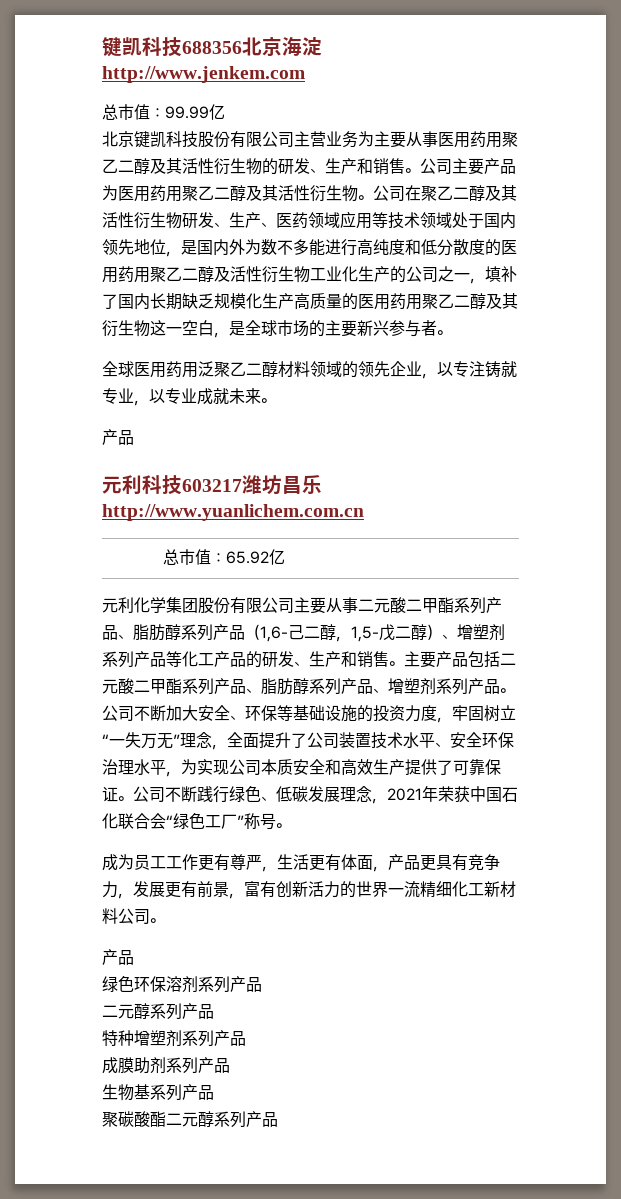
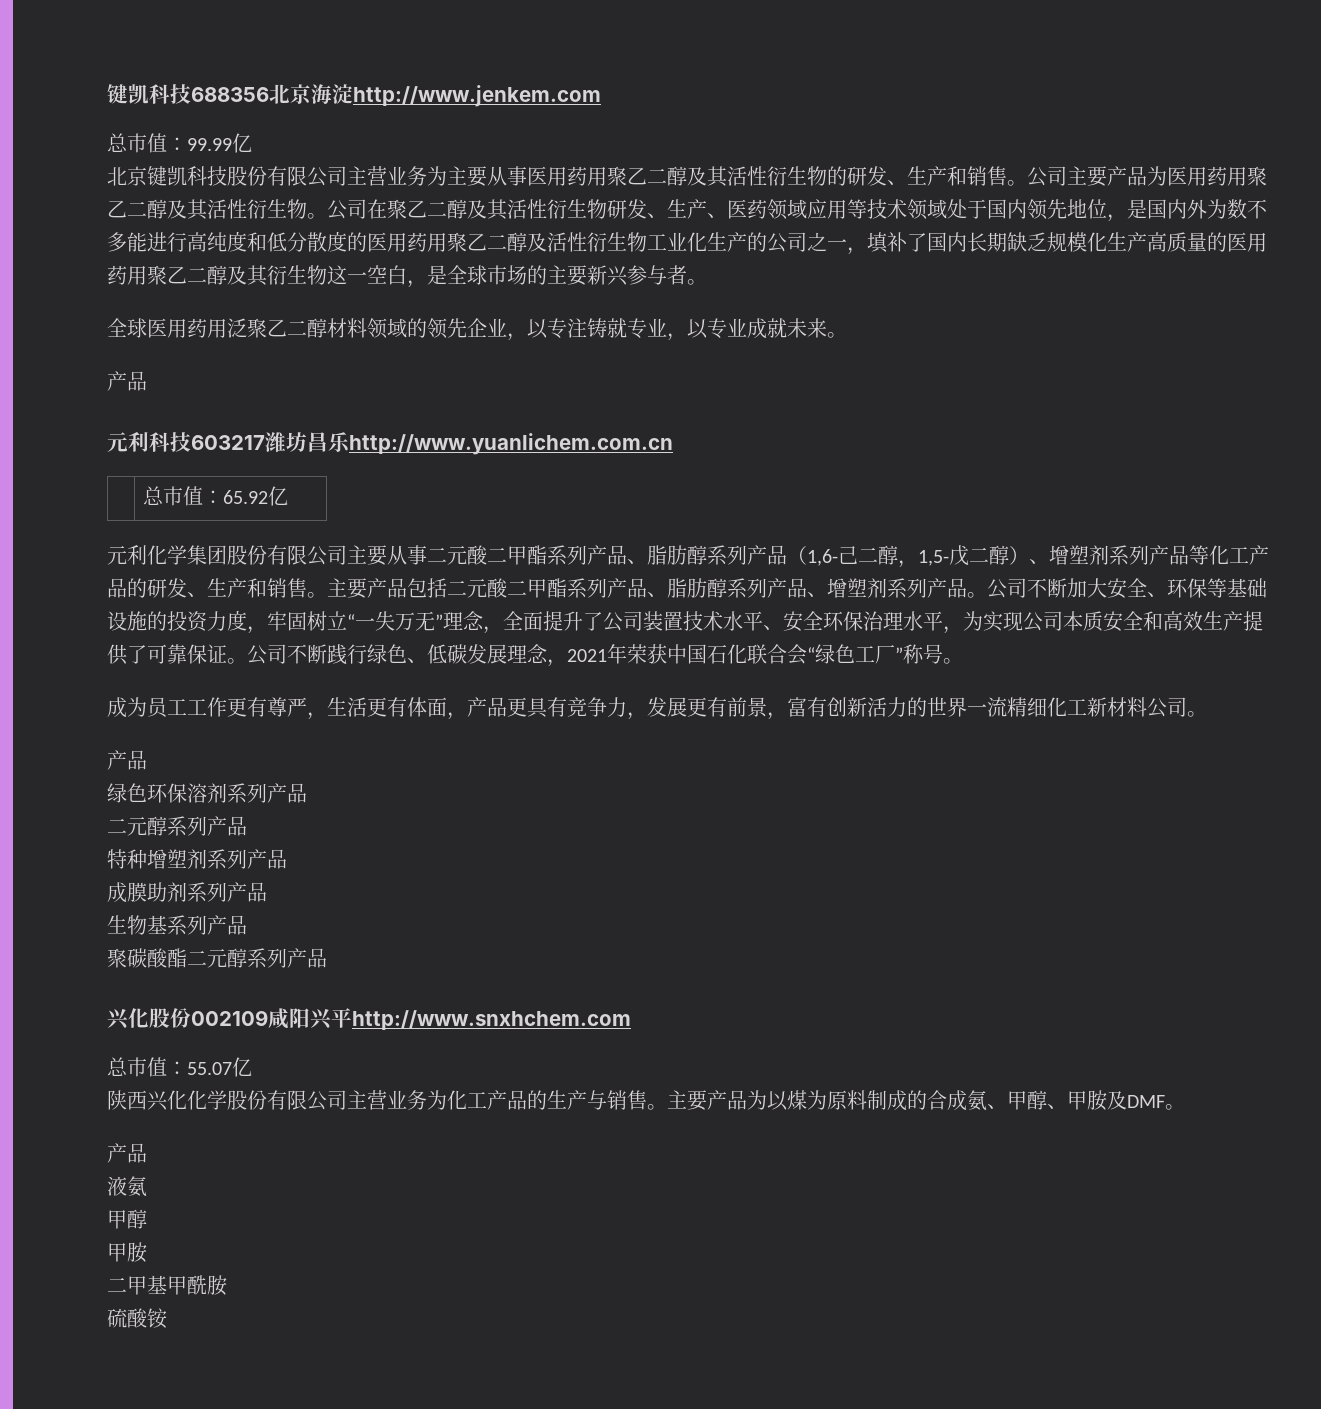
(278, 1119) none -> [107,1008,631,1030] [107,1057,252,1077] [107,1090,1185,1111] [107,1143,147,1163] [107,1176,147,1197] [107,1209,147,1229] [107,1242,147,1263] [107,1275,227,1296] [107,1308,168,1329] // 兴化股份002109咸阳兴平http://www.snxhchem.com // 总市值：55.07亿 // 陕西兴化化学股份有限公司主营业务为化工产品的生产与销售。主要产品为以煤为原料制成的合成氨、甲醇、甲胺及DMF。 // 产品 // 液氨 // 甲醇 // 甲胺 // 二甲基甲酰胺 // 硫酸铵

